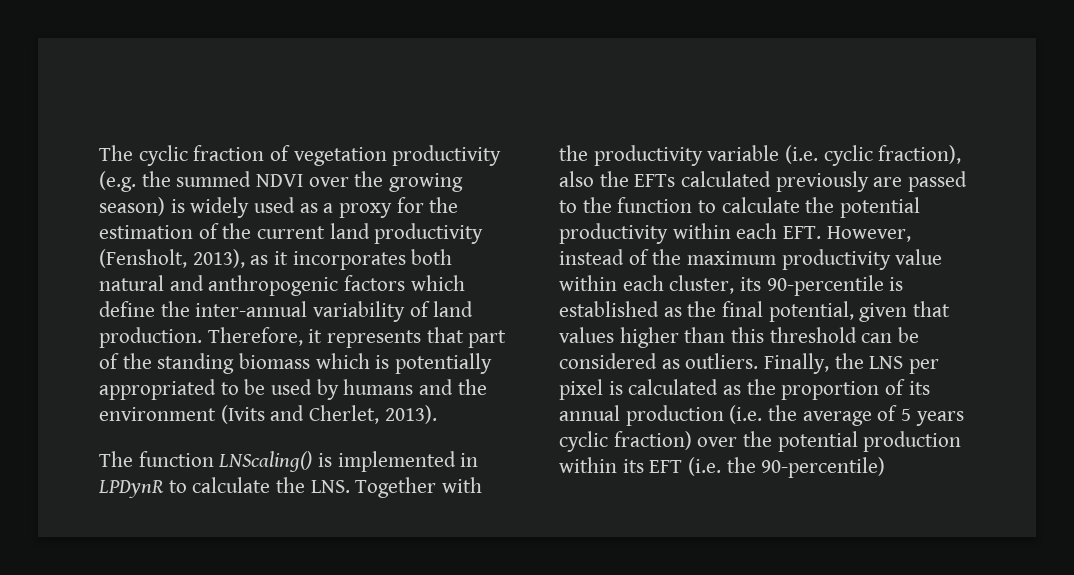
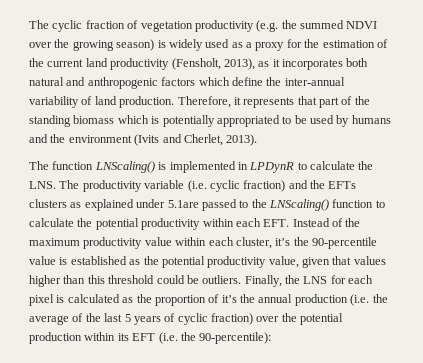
[355,477,483,498] [559,145,588,161] Together with the -> [59,180,80,189] The
[878,145,962,164] [559,171,903,192] fraction), also the EFTs calculated previously are -> [243,180,357,192] [29,199,199,211] fraction) and the EFTs clusters as explained under 5.1are
(612, 205) none -> [269,199,329,211] LNScaling()
[826,226,911,242] [559,249,624,265] However, instead -> [292,218,330,227] Instead
[740,275,884,296] its 90-percentile -> [275,237,377,249] [29,256,56,265] it’s the 90-percentile value
[722,301,854,322] final potential, -> [161,256,299,268] potential productivity value,
[861,327,920,343] [559,353,680,369] can be considered as -> [156,275,199,284] could be
[909,359,940,374] per -> [330,275,374,284] for each
[908,381,930,395] its -> [221,294,255,303] it’s the
(898, 413) none -> [85,313,123,322] the last
(964, 418) none -> [164,313,176,322] of
[761,457,886,478] 90-percentile) -> [199,332,272,344] 90-percentile):

